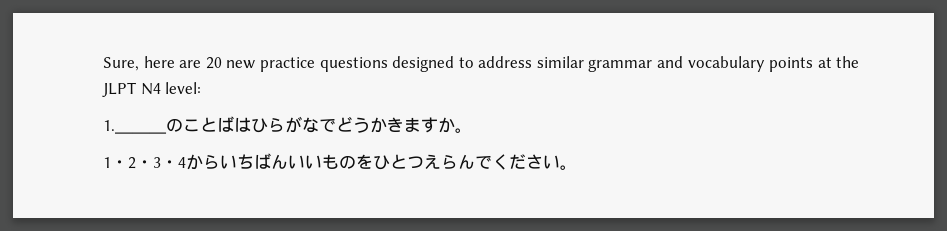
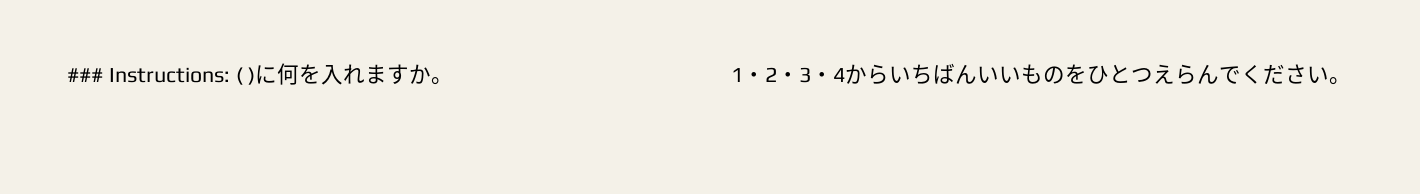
[103,56,860,72] [102,82,202,97] [103,120,115,131] [115,116,404,134] Sure, here are 20 new practice questions designed to address similar grammar and vocabulary points at the JLPT N4 level: // 1.＿＿＿のことばはひらがなでどうかき -> [67,63,366,85] ### Instructions: ( )に何を入れ

